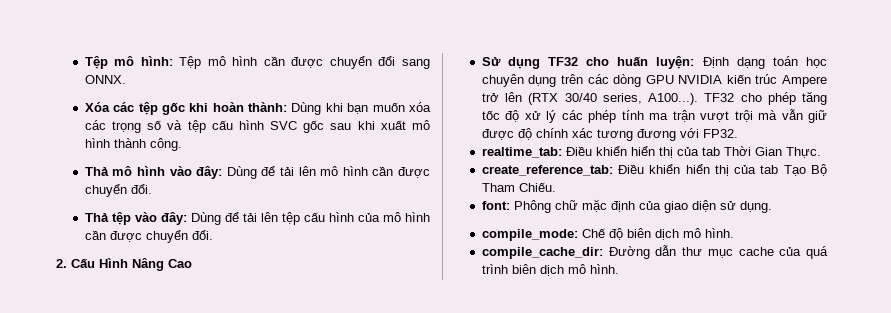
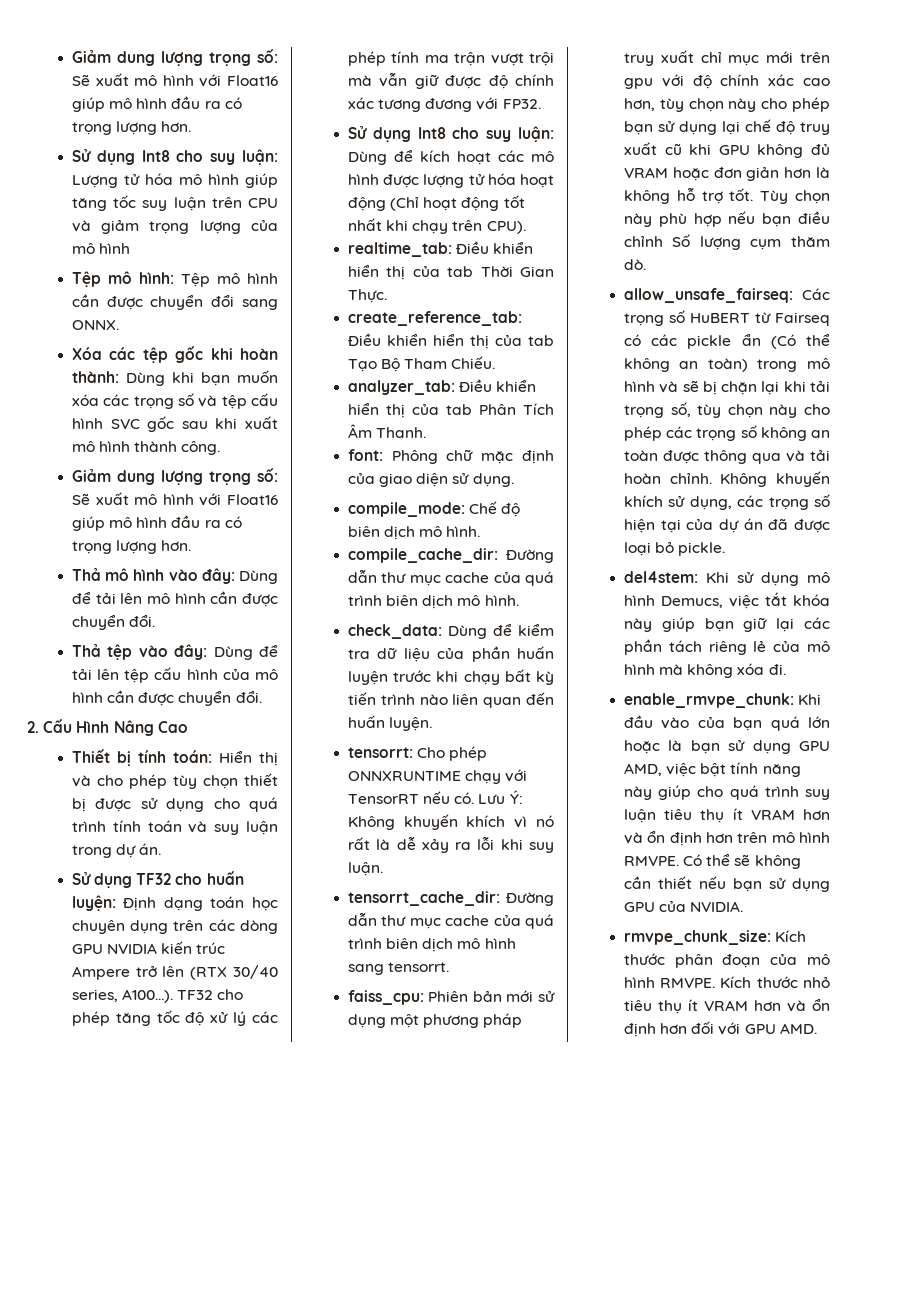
(84, 62) none -> [71,49,278,66] [71,73,278,87] [71,96,242,112] [71,121,192,135] [71,149,278,165] [71,173,278,188] [71,195,278,211] [71,219,278,234] [71,243,131,254] Giảm dung lượng trọng số: Sẽ xuất mô hình với Float16 giúp mô hình đầu ra có trọng lượng hơn. // Sử dụng Int8 cho suy luận: Lượng tử hóa mô hình giúp tăng tốc suy luận trên CPU và giảm trọng lượng của mô hình //
(182, 144) none -> [71,468,278,485] [71,492,278,506] [71,515,242,531] [71,540,192,554] // Giảm dung lượng trọng số: Sẽ xuất mô hình với Float16 giúp mô hình đầu ra có trọng lượng hơn.
(192, 263) none -> [71,749,278,766] [71,773,278,789] [71,797,278,812] [71,820,278,835] [71,843,162,858] // Thiết bị tính toán: Hiển thị và cho phép tùy chọn thiết bị được sử dụng cho quá trình tính toán và suy luận trong dự án.
(738, 133) none -> [347,126,554,142] [347,149,554,165] [347,173,554,188] [347,195,525,211] [347,218,526,234] // Sử dụng Int8 cho suy luận: Dùng để kích hoạt các mô hình được lượng tử hóa hoạt động (Chỉ hoạt động tốt nhất khi chạy trên CPU).
(556, 187) none -> [347,379,537,395] [347,402,554,418] [347,424,427,438] // analyzer_tab: Điều khiển hiển thị của tab Phân Tích Âm Thanh.
(619, 269) none -> [347,623,554,639] [347,646,554,662] [347,669,554,685] [347,692,554,708] [347,715,433,731] [347,746,488,761] [347,769,528,784] [347,790,523,804] [347,814,554,830] [347,836,554,853] [347,862,383,876] [347,891,554,906] [347,912,554,929] [347,938,516,952] [347,962,450,975] [347,990,555,1005] [347,1013,523,1028] [623,50,830,66] [623,74,830,89] [623,97,830,112] [623,119,830,135] [623,142,830,158] [623,166,830,181] [623,187,830,204] [623,211,830,227] [623,234,830,250] [623,259,646,270] [623,288,830,303] [623,310,830,326] [623,333,830,349] [623,358,830,372] [623,380,830,395] [623,402,830,418] [623,425,830,441] [623,449,830,464] [623,471,830,487] [623,494,830,510] [623,518,830,533] [623,541,726,556] [623,571,830,586] [623,592,830,609] [623,617,830,632] [623,639,830,655] [623,663,786,678] [623,693,822,708] [623,715,830,731] [623,739,830,754] [623,762,801,777] [623,785,830,800] [623,808,830,823] [623,830,830,846] [623,853,801,869] [623,876,830,892] [623,900,744,912] [623,930,807,945] [623,953,830,968] [623,976,830,988] [623,998,830,1014] [623,1021,817,1037] // check_data: Dùng để kiểm tra dữ liệu của phần huấn luyện trước khi chạy bất kỳ tiến trình nào liên quan đến huấn luyện. // tensorrt: Cho phép ONNXRUNTIME chạy với TensorRT nếu có. Lưu Ý: Không khuyến khích vì nó rất là dễ xảy ra lỗi khi suy luận. // tensorrt_cache_dir: Đường dẫn thư mục cache của quá trình biên dịch mô hình sang tensorrt. // faiss_cpu: Phiên bản mới sử dụng một phương pháp truy xuất chỉ mục mới trên gpu với độ chính xác cao hơn, tùy chọn này cho phép bạn sử dụng lại chế độ truy xuất cũ khi GPU không đủ VRAM hoặc đơn giản hơn là không hỗ trợ tốt. Tùy chọn này phù hợp nếu bạn điều chỉnh Số lượng cụm thăm dò. // allow_unsafe_fairseq: Các trọng số HuBERT từ Fairseq có các pickle ẩn (Có thể không an toàn) trong mô hình và sẽ bị chặn lại khi tải trọng số, tùy chọn này cho phép các trọng số không an toàn được thông qua và tải hoàn chỉnh. Không khuyến khích sử dụng, các trọng số hiện tại của dự án đã được loại bỏ pickle. // del4stem: Khi sử dụng mô hình Demucs, việc tắt khóa này giúp bạn giữ lại các phần tách riêng lẻ của mô hình mà không xóa đi. // enable_rmvpe_chunk: Khi đầu vào của bạn quá lớn hoặc là bạn sử dụng GPU AMD, việc bật tính năng này giúp cho quá trình suy luận tiêu thụ ít VRAM hơn và ổn định hơn trên mô hình RMVPE. Có thể sẽ không cần thiết nếu bạn sử dụng GPU của NVIDIA. // rmvpe_chunk_size: Kích thước phân đoạn của mô hình RMVPE. Kích thước nhỏ tiêu thụ ít VRAM hơn và ổn định hơn đối với GPU AMD.

